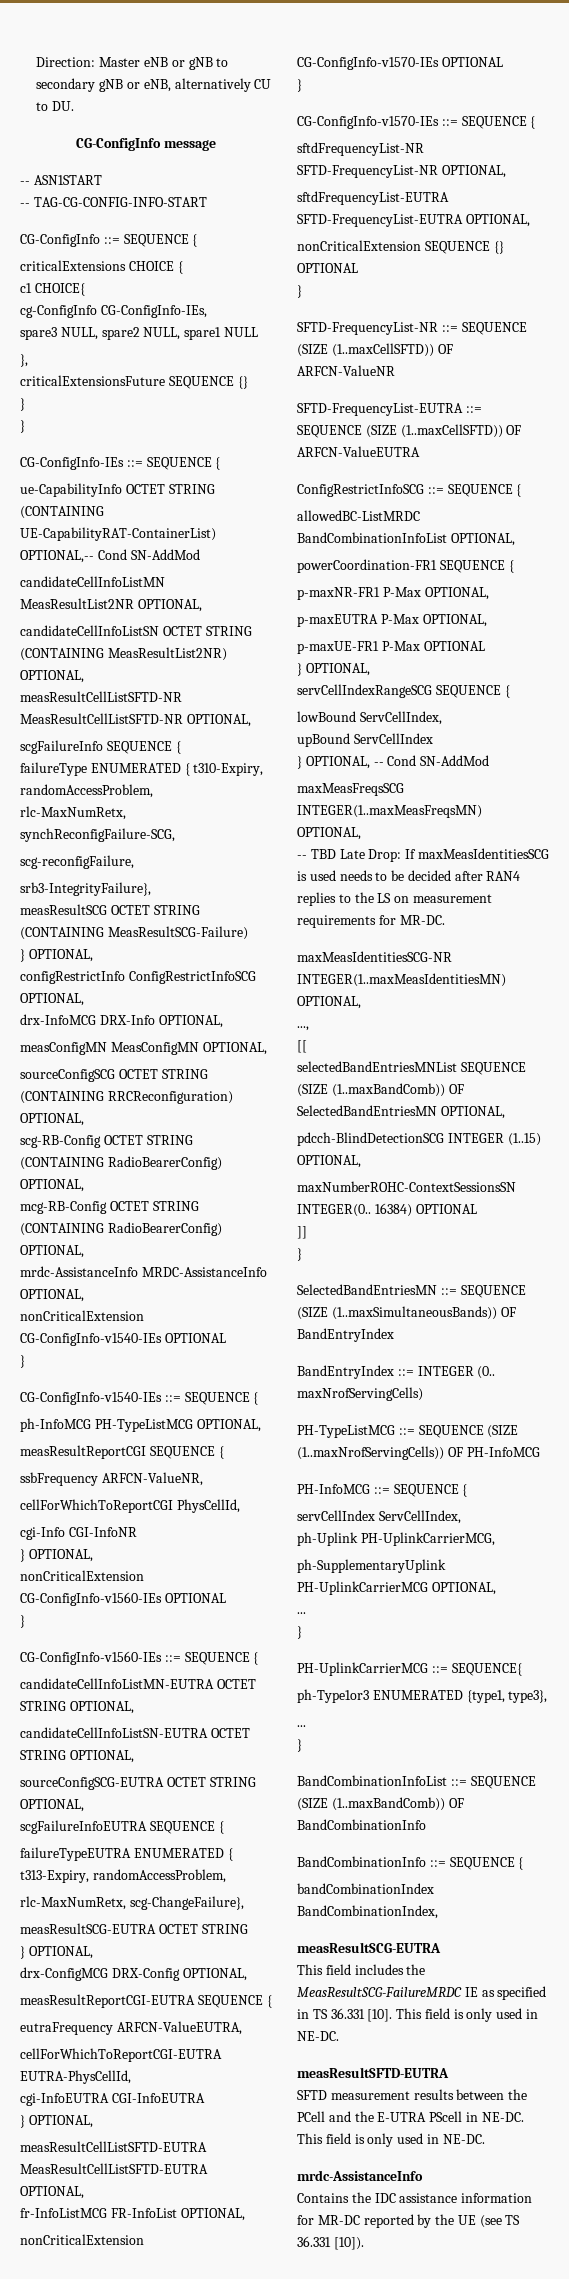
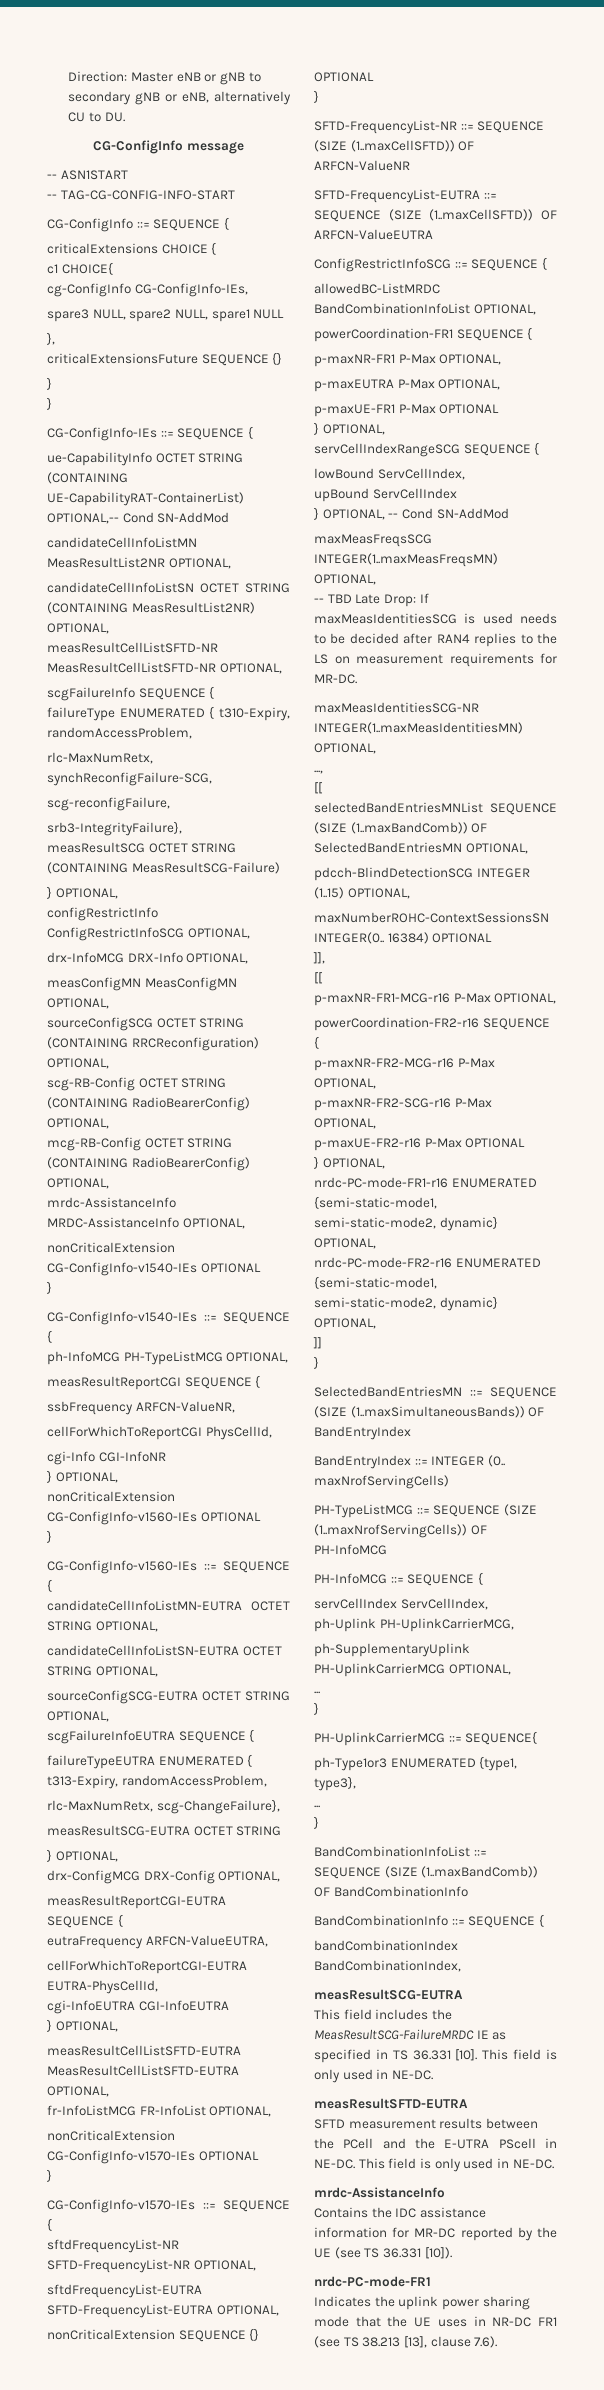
(477, 1209) none -> [313,952,325,964] [314,972,323,984] [314,993,557,1006] [314,1017,550,1031] [314,1036,319,1049] [314,1058,495,1071] [314,1078,376,1089] [314,1098,492,1111] [314,1118,376,1129] [314,1138,526,1151] [314,1156,385,1169] [314,1177,537,1188] [314,1196,437,1209] [314,1216,498,1231] [314,1238,376,1249] [314,1257,541,1268] [314,1276,437,1289] [314,1296,498,1311] [314,1318,376,1329] // ]], // [[ // p-maxNR-FR1-MCG-r16 P-Max OPTIONAL, // powerCoordination-FR2-r16 SEQUENCE { // p-maxNR-FR2-MCG-r16 P-Max OPTIONAL, // p-maxNR-FR2-SCG-r16 P-Max OPTIONAL, // p-maxUE-FR2-r16 P-Max OPTIONAL // } OPTIONAL, // nrdc-PC-mode-FR1-r16 ENUMERATED {semi-static-mode1, semi-static-mode2, dynamic} OPTIONAL, // nrdc-PC-mode-FR2-r16 ENUMERATED {semi-static-mode1, semi-static-mode2, dynamic} OPTIONAL,
(364, 2243) none -> [314,2276,431,2287] [314,2296,530,2310] [314,2316,557,2327] [314,2336,498,2348] // nrdc-PC-mode-FR1 // Indicates the uplink power sharing mode that the UE uses in NR-DC FR1 (see TS 38.213 [13], clause 7.6).

